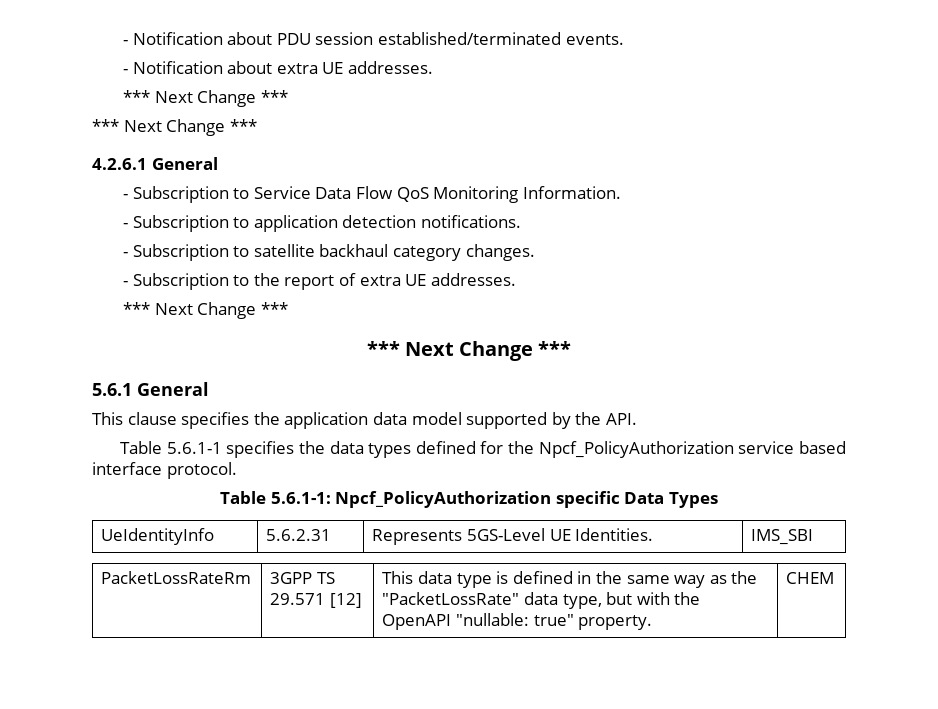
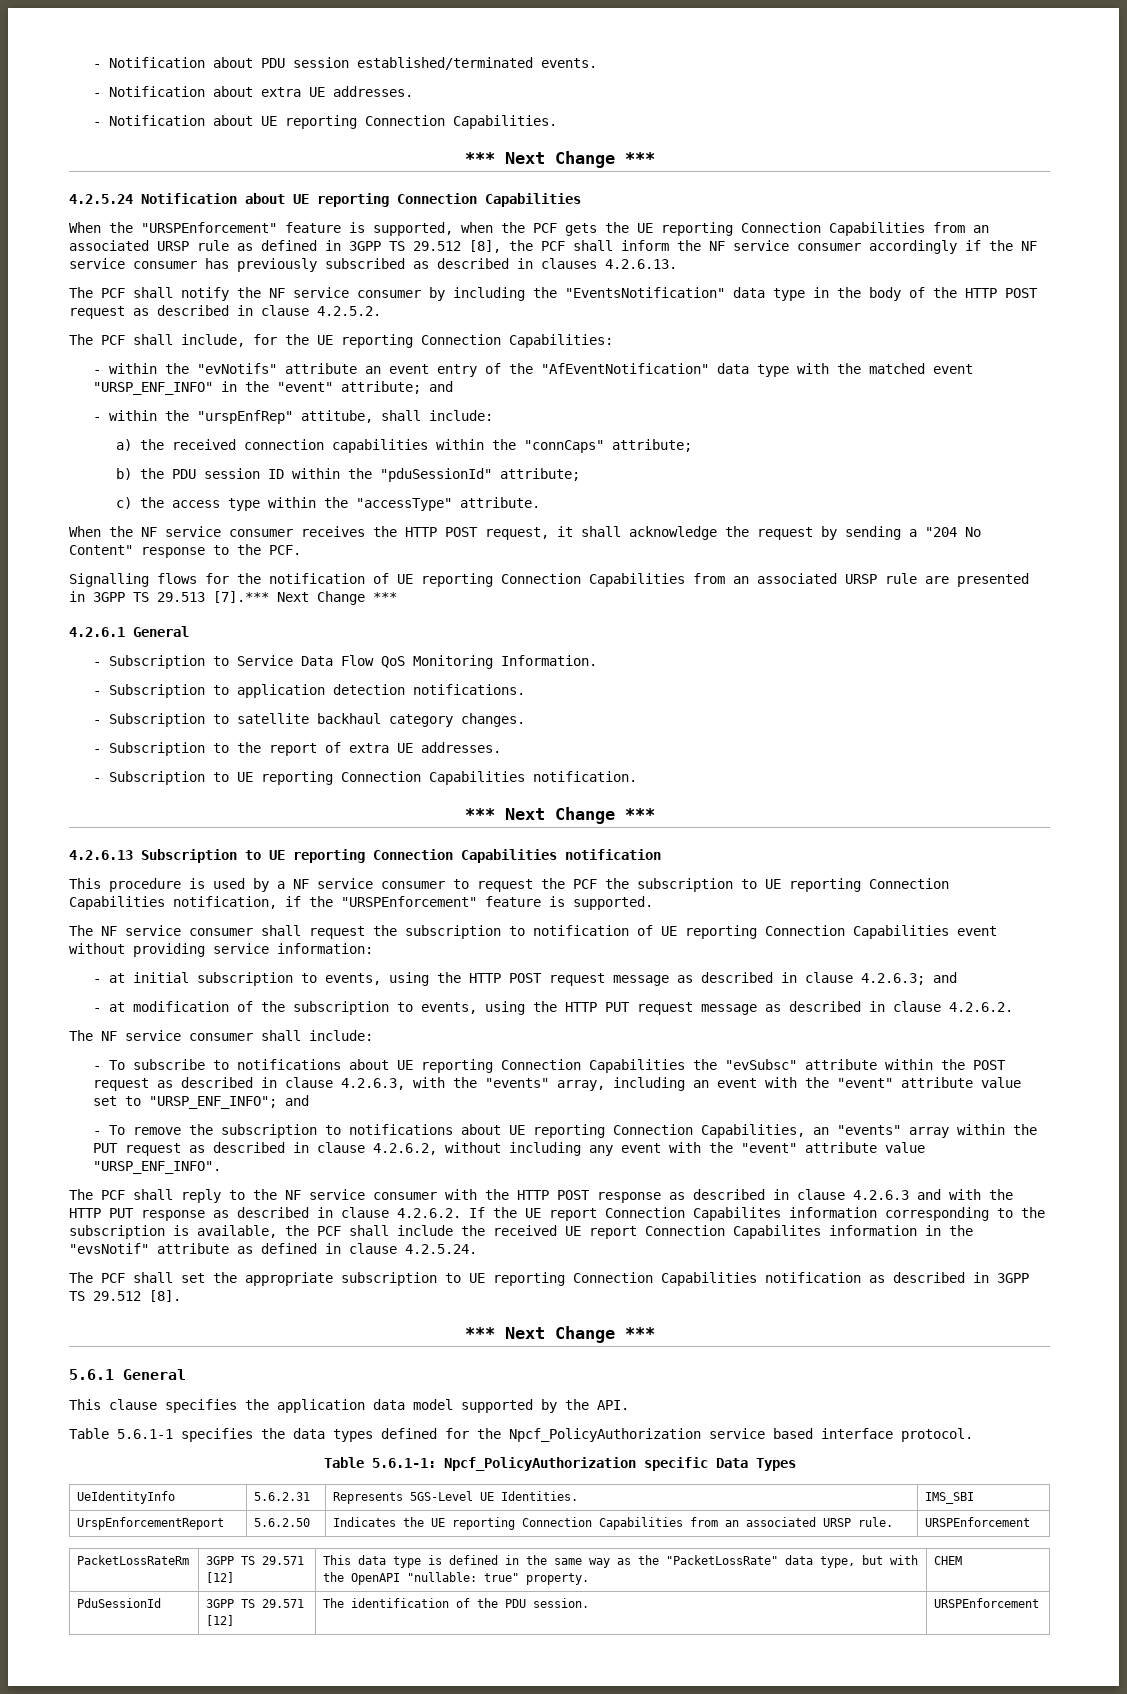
[123,90,288,107] [92,119,119,132] *** Next Change *** // *** -> [92,115,557,129] [464,151,655,168] [69,193,581,207] [69,222,989,236] [69,240,1037,254] [69,258,677,272] [69,287,1038,301] [69,305,381,319] [69,334,613,348] [92,363,973,377] [92,381,453,395] [92,410,493,424] [116,439,693,453] [116,468,581,482] [116,497,541,511] [69,526,981,540] [69,544,301,558] [69,573,1029,587] [69,591,269,603] - Notification about UE reporting Connection Capabilities. // *** Next Change *** // 4.2.5.24 Notification about UE reporting Connection Capabilities // When the "URSPEnforcement" feature is supported, when the PCF gets the UE reporting Connection Capabilities from an associated URSP rule as defined in 3GPP TS 29.512 [8], the PCF shall inform the NF service consumer accordingly if the NF service consumer has previously subscribed as described in clauses 4.2.6.13. // The PCF shall notify the NF service consumer by including the "EventsNotification" data type in the body of the HTTP POST request as described in clause 4.2.5.2. // The PCF shall include, for the UE reporting Connection Capabilities: // - within the "evNotifs" attribute an event entry of the "AfEventNotification" data type with the matched event "URSP_ENF_INFO" in the "event" attribute; and // - within the "urspEnfRep" attitube, shall include: // a) the received connection capabilities within the "connCaps" attribute; // b) the PDU session ID within the "pduSessionId" attribute; // c) the access type within the "accessType" attribute. // When the NF service consumer receives the HTTP POST request, it shall acknowledge the request by sending a "204 No Content" response to the PCF. // Signalling flows for the notification of UE reporting Connection Capabilities from an associated URSP rule are presented in 3GPP TS 29.513 [7].***
[123,302,288,319] *** Next Change *** -> [92,771,637,785] [464,807,655,824] [69,849,661,863] [69,878,949,892] [69,896,653,910] [69,925,997,939] [69,943,373,957] [92,972,957,986] [92,1001,1013,1015] [69,1030,373,1041] [92,1059,1006,1073] [92,1077,1021,1091] [92,1095,309,1109] [92,1124,1037,1138] [92,1142,925,1156] [92,1161,221,1174] [69,1189,1013,1203] [69,1207,1045,1221] [69,1225,973,1239] [69,1243,477,1254] [69,1272,1029,1286] [69,1290,181,1302] - Subscription to UE reporting Connection Capabilities notification. // *** Next Change *** // 4.2.6.13 Subscription to UE reporting Connection Capabilities notification // This procedure is used by a NF service consumer to request the PCF the subscription to UE reporting Connection Capabilities notification, if the "URSPEnforcement" feature is supported. // The NF service consumer shall request the subscription to notification of UE reporting Connection Capabilities event without providing service information: // - at initial subscription to events, using the HTTP POST request message as described in clause 4.2.6.3; and // - at modification of the subscription to events, using the HTTP PUT request message as described in clause 4.2.6.2. // The NF service consumer shall include: // - To subscribe to notifications about UE reporting Connection Capabilities the "evSubsc" attribute within the POST request as described in clause 4.2.6.3, with the "events" array, including an event with the "event" attribute value set to "URSP_ENF_INFO"; and // - To remove the subscription to notifications about UE reporting Connection Capabilities, an "events" array within the PUT request as described in clause 4.2.6.2, without including any event with the "event" attribute value "URSP_ENF_INFO". // The PCF shall reply to the NF service consumer with the HTTP POST response as described in clause 4.2.6.3 and with the HTTP PUT response as described in clause 4.2.6.2. If the UE report Connection Capabilites information corresponding to the subscription is available, the PCF shall include the received UE report Connection Capabilites information in the "evsNotif" attribute as defined in clause 4.2.5.24. // The PCF shall set the appropriate subscription to UE reporting Connection Capabilities notification as described in 3GPP TS 29.512 [8].
(814, 537) none -> [77,1517,225,1530] [254,1518,311,1527] [333,1517,894,1530] [925,1517,1031,1527] // UrspEnforcementReport | 5.6.2.50 | Indicates the UE reporting Connection Capabilities from an associated URSP rule. | URSPEnforcement
(835, 578) none -> [77,1598,162,1608] [206,1599,305,1608] [206,1615,235,1626] [323,1598,590,1608] [934,1598,1040,1608] // PduSessionId | 3GPP TS 29.571 [12] | The identification of the PDU session. | URSPEnforcement

